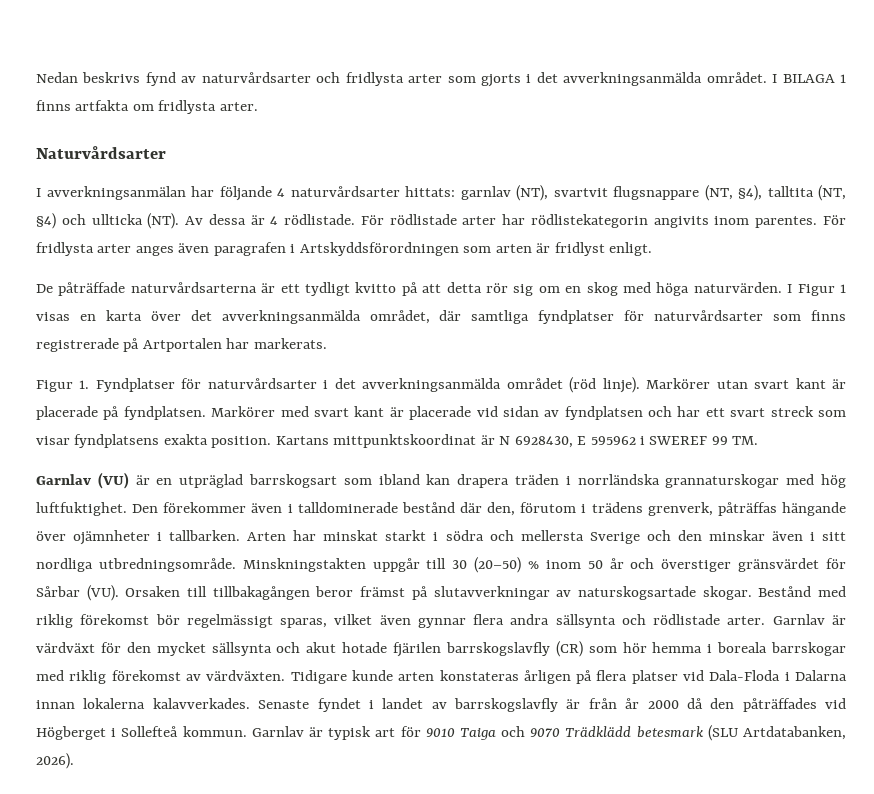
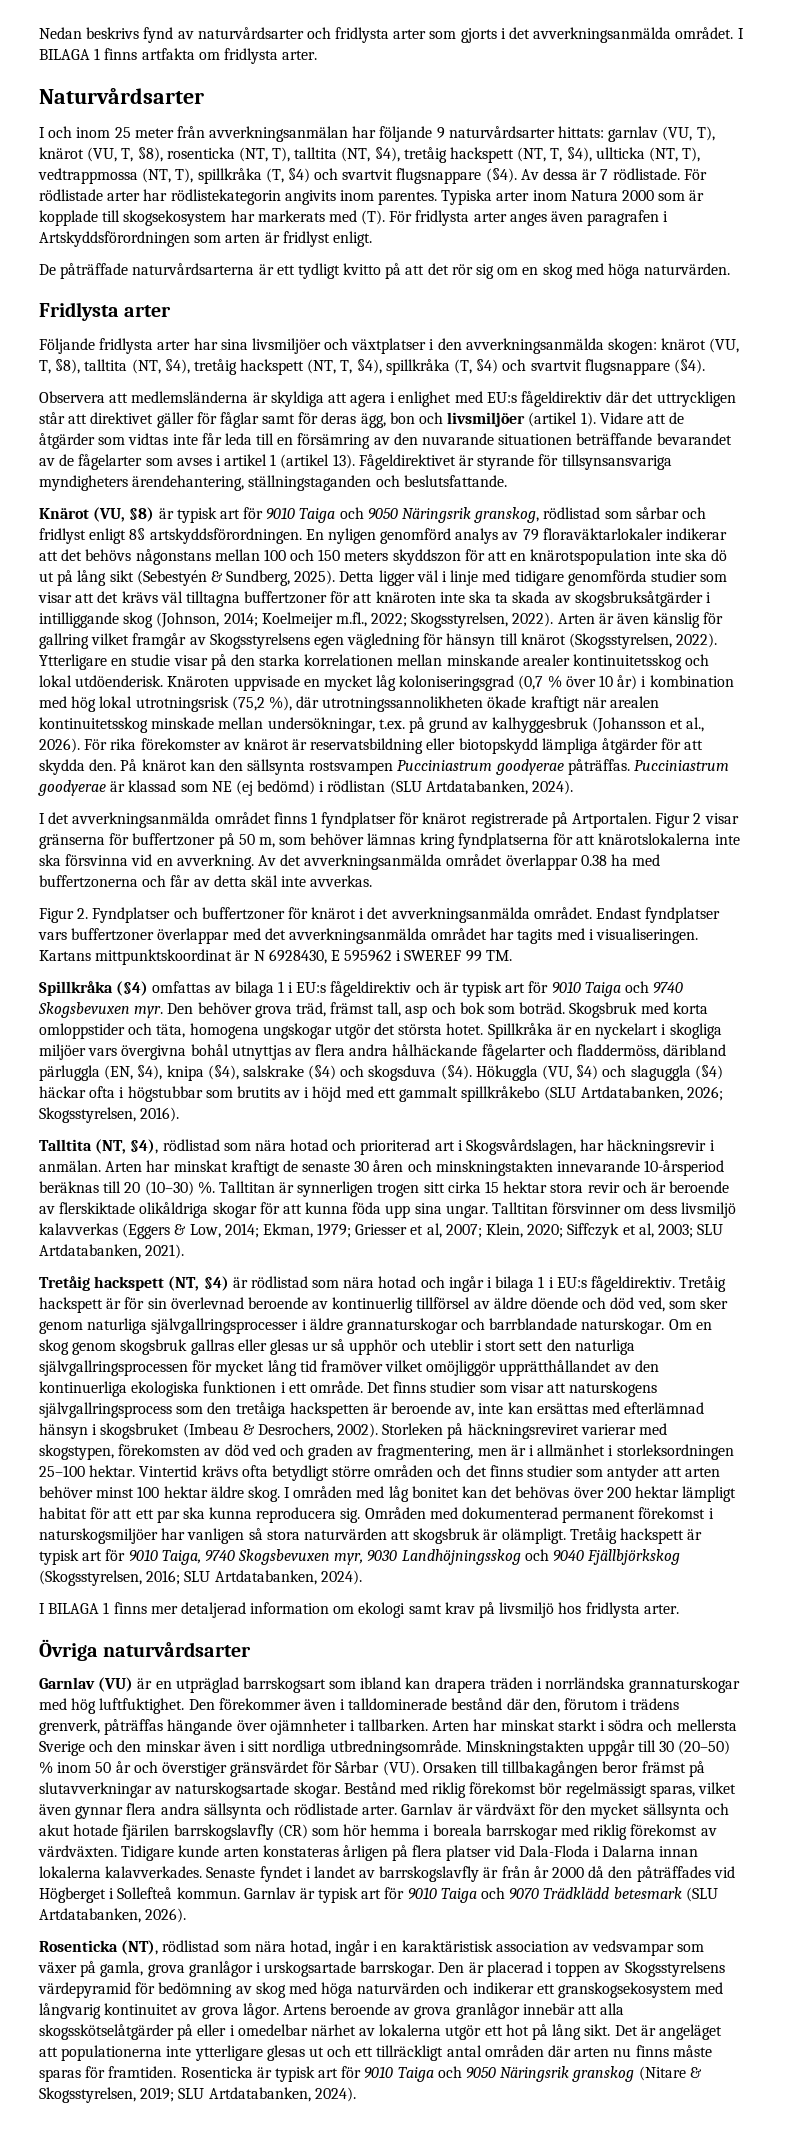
(41, 192) none -> [48,126,205,138] och inom 25 meter från
[277,188,285,197] 4 -> [436,127,445,139] 9
[516,185,846,201] [36,213,180,229] (NT), svartvit flugsnappare (NT, §4), talltita (NT, §4) och ullticka (NT). -> [662,126,715,141] [39,147,701,163] [38,168,517,184] (VU, T), knärot (VU, T, §8), rosenticka (NT, T), talltita (NT, §4), tretåig hackspett (NT, T, §4), ullticka (NT, T), vedtrappmossa (NT, T), spillkråka (T, §4) och svartvit flugsnappare (§4).
[270,216,279,225] 4 -> [600,169,609,180] 7
(818, 222) none -> [441,189,705,205] [39,210,386,226] Typiska arter inom Natura 2000 som är kopplade till skogsekosystem har markerats med (T).
[446,282,482,293] detta -> [427,263,449,275] det
[787,284,846,296] [36,310,846,324] [36,338,327,352] [36,377,847,393] [36,406,847,420] [36,434,272,448] I Figur 1 visas en karta över det avverkningsanmälda området, där samtliga fyndplatser för naturvårdsarter som finns registrerade på Artportalen har markerats. // Figur 1. Fyndplatser för naturvårdsarter i det avverkningsanmälda området (röd linje). Markörer utan svart kant är placerade på fyndplatsen. Markörer med svart kant är placerade vid sidan av fyndplatsen och har ett svart streck som visar fyndplatsens exakta position. -> [39,302,172,321] [39,338,740,354] [39,359,705,375] [39,391,736,407] [39,412,685,428] [39,433,732,449] [39,454,672,470] [39,475,507,491] [39,507,706,523] [39,528,728,544] [39,549,727,565] [39,570,728,586] [38,591,711,607] [39,612,724,628] [39,633,718,649] [39,654,710,670] [39,675,734,691] [39,696,660,712] [39,717,705,733] [39,738,704,754] [39,759,730,775] [38,780,574,796] [39,812,739,828] [39,833,740,849] [39,854,661,870] [39,875,373,888] [39,907,721,923] [38,928,699,944] // Fridlysta arter // Följande fridlysta arter har sina livsmiljöer och växtplatser i den avverkningsanmälda skogen: knärot (VU, T, §8), talltita (NT, §4), tretåig hackspett (NT, T, §4), spillkråka (T, §4) och svartvit flugsnappare (§4). // Observera att medlemsländerna är skyldiga att agera i enlighet med EU:s fågeldirektiv där det uttryckligen står att direktivet gäller för fåglar samt för deras ägg, bon och livsmiljöer (artikel 1). Vidare att de åtgärder som vidtas inte får leda till en försämring av den nuvarande situationen beträffande bevarandet av de fågelarter som avses i artikel 1 (artikel 13). Fågeldirektivet är styrande för tillsynsansvariga myndigheters ärendehantering, ställningstaganden och beslutsfattande. // Knärot (VU, §8) är typisk art för 9010 Taiga och 9050 Näringsrik granskog, rödlistad som sårbar och fridlyst enligt 8§ artskyddsförordningen. En nyligen genomförd analys av 79 floraväktarlokaler indikerar att det behövs någonstans mellan 100 och 150 meters skyddszon för att en knärotspopulation inte ska dö ut på lång sikt (Sebestyén & Sundberg, 2025). Detta ligger väl i linje med tidigare genomförda studier som visar att det krävs väl tilltagna buffertzoner för att knäroten inte ska ta skada av skogsbruksåtgärder i intilliggande skog (Johnson, 2014; Koelmeijer m.fl., 2022; Skogsstyrelsen, 2022). Arten är även känslig för gallring vilket framgår av Skogsstyrelsens egen vägledning för hänsyn till knärot (Skogsstyrelsen, 2022). Ytterligare en studie visar på den starka korrelationen mellan minskande arealer kontinuitetsskog och lokal utdöenderisk. Knäroten uppvisade en mycket låg koloniseringsgrad (0,7 % över 10 år) i kombination med hög lokal utrotningsrisk (75,2 %), där utrotningssannolikheten ökade kraftigt när arealen kontinuitetsskog minskade mellan undersökningar, t.ex. på grund av kalhyggesbruk (Johansson et al., 2026). För rika förekomster av knärot är reservatsbildning eller biotopskydd lämpliga åtgärder för att skydda den. På knärot kan den sällsynta rostsvampen Pucciniastrum goodyerae påträffas. Pucciniastrum goodyerae är klassad som NE (ej bedömd) i rödlistan (SLU Artdatabanken, 2024). // I det avverkningsanmälda området finns 1 fyndplatser för knärot registrerade på Artportalen. Figur 2 visar gränserna för buffertzoner på 50 m, som behöver lämnas kring fyndplatserna för att knärotslokalerna inte ska försvinna vid en avverkning. Av det avverkningsanmälda området överlappar 0.38 ha med buffertzonerna och får av detta skäl inte avverkas. // Figur 2. Fyndplatser och buffertzoner för knärot i det avverkningsanmälda området. Endast fyndplatser vars buffertzoner överlappar med det avverkningsanmälda området har tagits med i visualiseringen.
(759, 440) none -> [39,981,684,997] [38,1002,708,1018] [39,1023,722,1039] [39,1044,727,1060] [39,1065,723,1081] [39,1086,723,1102] [39,1107,180,1123] [39,1139,715,1155] [39,1160,725,1176] [39,1181,730,1197] [39,1202,736,1218] [39,1223,724,1239] [39,1244,185,1259] [39,1276,727,1292] [39,1297,728,1313] [39,1318,712,1334] [39,1339,635,1355] [39,1360,659,1376] [39,1381,658,1397] [39,1402,705,1418] [39,1423,668,1439] [39,1444,734,1460] [39,1465,720,1481] [39,1486,737,1502] [39,1507,714,1523] [39,1528,703,1544] [39,1549,681,1565] [39,1570,362,1586] [39,1602,679,1618] [39,1639,252,1661] // Spillkråka (§4) omfattas av bilaga 1 i EU:s fågeldirektiv och är typisk art för 9010 Taiga och 9740 Skogsbevuxen myr. Den behöver grova träd, främst tall, asp och bok som boträd. Skogsbruk med korta omloppstider och täta, homogena ungskogar utgör det största hotet. Spillkråka är en nyckelart i skogliga miljöer vars övergivna bohål utnyttjas av flera andra hålhäckande fågelarter och fladdermöss, däribland pärluggla (EN, §4), knipa (§4), salskrake (§4) och skogsduva (§4). Hökuggla (VU, §4) och slaguggla (§4) häckar ofta i högstubbar som brutits av i höjd med ett gammalt spillkråkebo (SLU Artdatabanken, 2026; Skogsstyrelsen, 2016). // Talltita (NT, §4), rödlistad som nära hotad och prioriterad art i Skogsvårdslagen, har häckningsrevir i anmälan. Arten har minskat kraftigt de senaste 30 åren och minskningstakten innevarande 10-årsperiod beräknas till 20 (10–30) %. Talltitan är synnerligen trogen sitt cirka 15 hektar stora revir och är beroende av flerskiktade olikåldriga skogar för att kunna föda upp sina ungar. Talltitan försvinner om dess livsmiljö kalavverkas (Eggers & Low, 2014; Ekman, 1979; Griesser et al, 2007; Klein, 2020; Siffczyk et al, 2003; SLU Artdatabanken, 2021). // Tretåig hackspett (NT, §4) är rödlistad som nära hotad och ingår i bilaga 1 i EU:s fågeldirektiv. Tretåig hackspett är för sin överlevnad beroende av kontinuerlig tillförsel av äldre döende och död ved, som sker genom naturliga självgallringsprocesser i äldre grannaturskogar och barrblandade naturskogar. Om en skog genom skogsbruk gallras eller glesas ur så upphör och uteblir i stort sett den naturliga självgallringsprocessen för mycket lång tid framöver vilket omöjliggör upprätthållandet av den kontinuerliga ekologiska funktionen i ett område. Det finns studier som visar att naturskogens självgallringsprocess som den tretåiga hackspetten är beroende av, inte kan ersättas med efterlämnad hänsyn i skogsbruket (Imbeau & Desrochers, 2002). Storleken på häckningsreviret varierar med skogstypen, förekomsten av död ved och graden av fragmentering, men är i allmänhet i storleksordningen 25–100 hektar. Vintertid krävs ofta betydligt större områden och det finns studier som antyder att arten behöver minst 100 hektar äldre skog. I områden med låg bonitet kan det behövas över 200 hektar lämpligt habitat för att ett par ska kunna reproducera sig. Områden med dokumenterad permanent förekomst i naturskogsmiljöer har vanligen så stora naturvärden att skogsbruk är olämpligt. Tretåig hackspett är typisk art för 9010 Taiga, 9740 Skogsbevuxen myr, 9030 Landhöjningsskog och 9040 Fjällbjörkskog (Skogsstyrelsen, 2016; SLU Artdatabanken, 2024). // I BILAGA 1 finns mer detaljerad information om ekologi samt krav på livsmiljö hos fridlysta arter. // Övriga naturvårdsarter
(74, 761) none -> [39,1940,705,1956] [38,1961,725,1977] [38,1982,724,1998] [39,2003,625,2019] [39,2024,722,2040] [39,2045,712,2061] [39,2066,702,2082] [39,2087,356,2103] // Rosenticka (NT), rödlistad som nära hotad, ingår i en karaktäristisk association av vedsvampar som växer på gamla, grova granlågor i urskogsartade barrskogar. Den är placerad i toppen av Skogsstyrelsens värdepyramid för bedömning av skog med höga naturvärden och indikerar ett granskogsekosystem med långvarig kontinuitet av grova lågor. Artens beroende av grova granlågor innebär att alla skogsskötselåtgärder på eller i omedelbar närhet av lokalerna utgör ett hot på lång sikt. Det är angeläget att populationerna inte ytterligare glesas ut och ett tillräckligt antal områden där arten nu finns måste sparas för framtiden. Rosenticka är typisk art för 9010 Taiga och 9050 Näringsrik granskog (Nitare & Skogsstyrelsen, 2019; SLU Artdatabanken, 2024).

